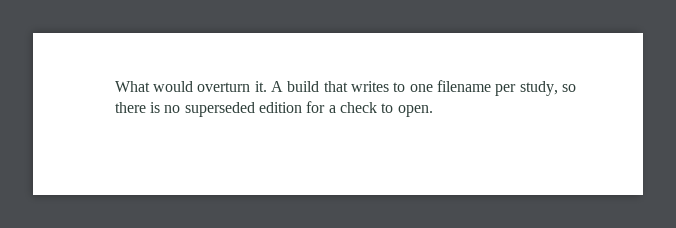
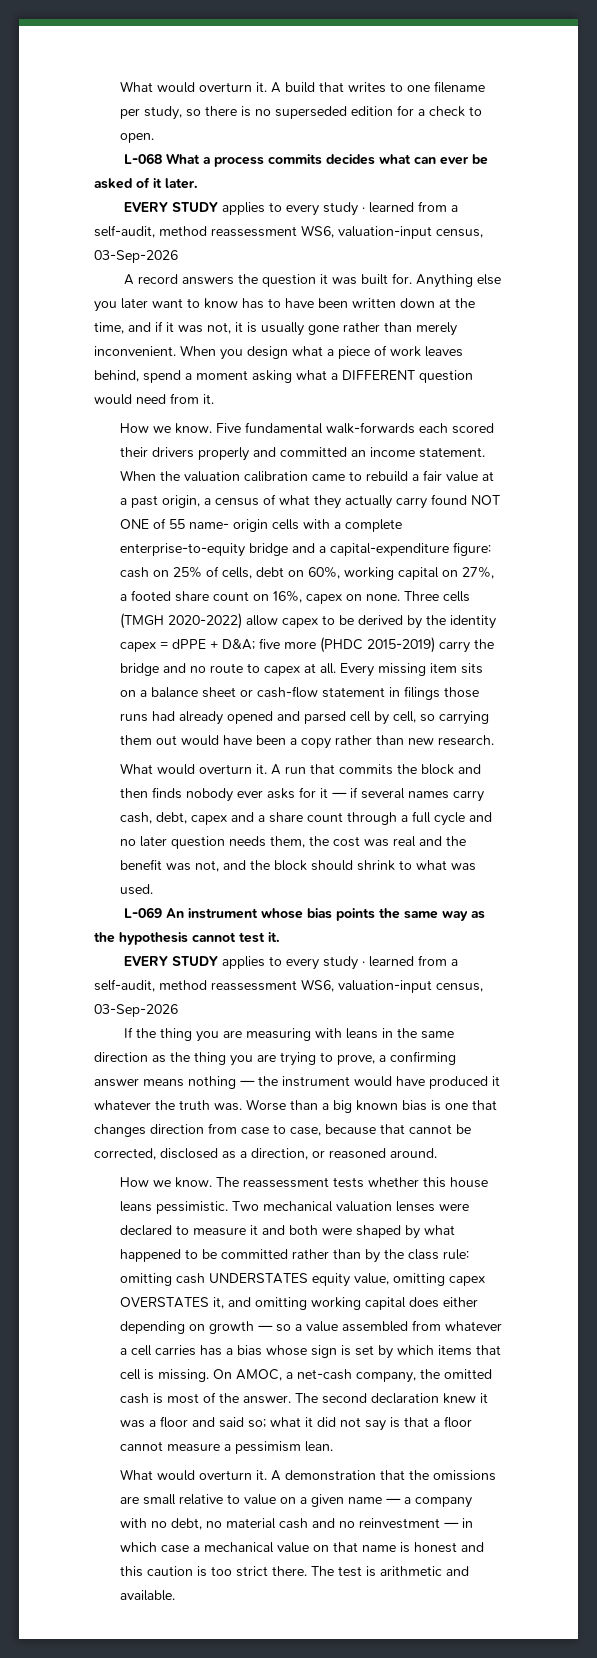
(433, 111) none -> [124,153,489,167] [94,177,198,189] [124,201,459,216] [94,225,483,239] [94,250,178,263] [124,273,502,288] [94,298,475,312] [94,321,457,336] [94,345,463,360] [94,370,473,383] [94,393,214,405] [120,422,495,434] [120,447,486,461] [120,470,495,482] [120,494,501,509] [120,518,403,532] [120,542,492,557] [120,566,495,580] [120,590,471,604] [120,613,497,629] [120,637,495,653] [120,663,484,677] [120,686,480,700] [120,711,490,725] [120,735,495,749] [120,763,482,775] [120,787,485,802] [120,811,493,826] [120,836,467,849] [120,859,477,872] [120,884,154,895] [124,907,486,921] [94,932,280,945] [124,955,459,970] [94,979,483,993] [94,1004,178,1017] [124,1027,455,1042] [94,1051,456,1066] [94,1076,500,1089] [94,1099,497,1113] [94,1123,471,1137] [94,1148,437,1160] [120,1177,489,1188] [120,1201,470,1214] [120,1225,456,1239] [120,1249,470,1263] [120,1273,486,1287] [120,1297,479,1310] [120,1320,503,1334] [120,1345,502,1359] [120,1369,493,1383] [120,1392,489,1404] [120,1416,473,1431] [120,1441,334,1454] [120,1469,497,1481] [120,1494,473,1508] [120,1518,474,1530] [120,1542,485,1553] [120,1566,470,1577] [120,1590,176,1601] // L-068 What a process commits decides what can ever be asked of it later. // EVERY STUDY applies to every study · learned from a self-audit, method reassessment WS6, valuation-input census, 03-Sep-2026 // A record answers the question it was built for. Anything else you later want to know has to have been written down at the time, and if it was not, it is usually gone rather than merely inconvenient. When you design what a piece of work leaves behind, spend a moment asking what a DIFFERENT question would need from it. // How we know. Five fundamental walk-forwards each scored their drivers properly and committed an income statement. When the valuation calibration came to rebuild a fair value at a past origin, a census of what they actually carry found NOT ONE of 55 name- origin cells with a complete enterprise-to-equity bridge and a capital-expenditure figure: cash on 25% of cells, debt on 60%, working capital on 27%, a footed share count on 16%, capex on none. Three cells (TMGH 2020-2022) allow capex to be derived by the identity capex = dPPE + D&A; five more (PHDC 2015-2019) carry the bridge and no route to capex at all. Every missing item sits on a balance sheet or cash-flow statement in filings those runs had already opened and parsed cell by cell, so carrying them out would have been a copy rather than new research. // What would overturn it. A run that commits the block and then finds nobody ever asks for it — if several names carry cash, debt, capex and a share count through a full cycle and no later question needs them, the cost was real and the benefit was not, and the block should shrink to what was used. // L-069 An instrument whose bias points the same way as the hypothesis cannot test it. // EVERY STUDY applies to every study · learned from a self-audit, method reassessment WS6, valuation-input census, 03-Sep-2026 // If the thing you are measuring with leans in the same direction as the thing you are trying to prove, a confirming answer means nothing — the instrument would have produced it whatever the truth was. Worse than a big known bias is one that changes direction from case to case, because that cannot be corrected, disclosed as a direction, or reasoned around. // How we know. The reassessment tests whether this house leans pessimistic. Two mechanical valuation lenses were declared to measure it and both were shaped by what happened to be committed rather than by the class rule: omitting cash UNDERSTATES equity value, omitting capex OVERSTATES it, and omitting working capital does either depending on growth — so a value assembled from whatever a cell carries has a bias whose sign is set by which items that cell is missing. On AMOC, a net-cash company, the omitted cash is most of the answer. The second declaration knew it was a floor and said so; what it did not say is that a floor cannot measure a pessimism lean. // What would overturn it. A demonstration that the omissions are small relative to value on a given name — a company with no debt, no material cash and no reinvestment — in which case a mechanical value on that name is honest and this caution is too strict there. The test is arithmetic and available.

